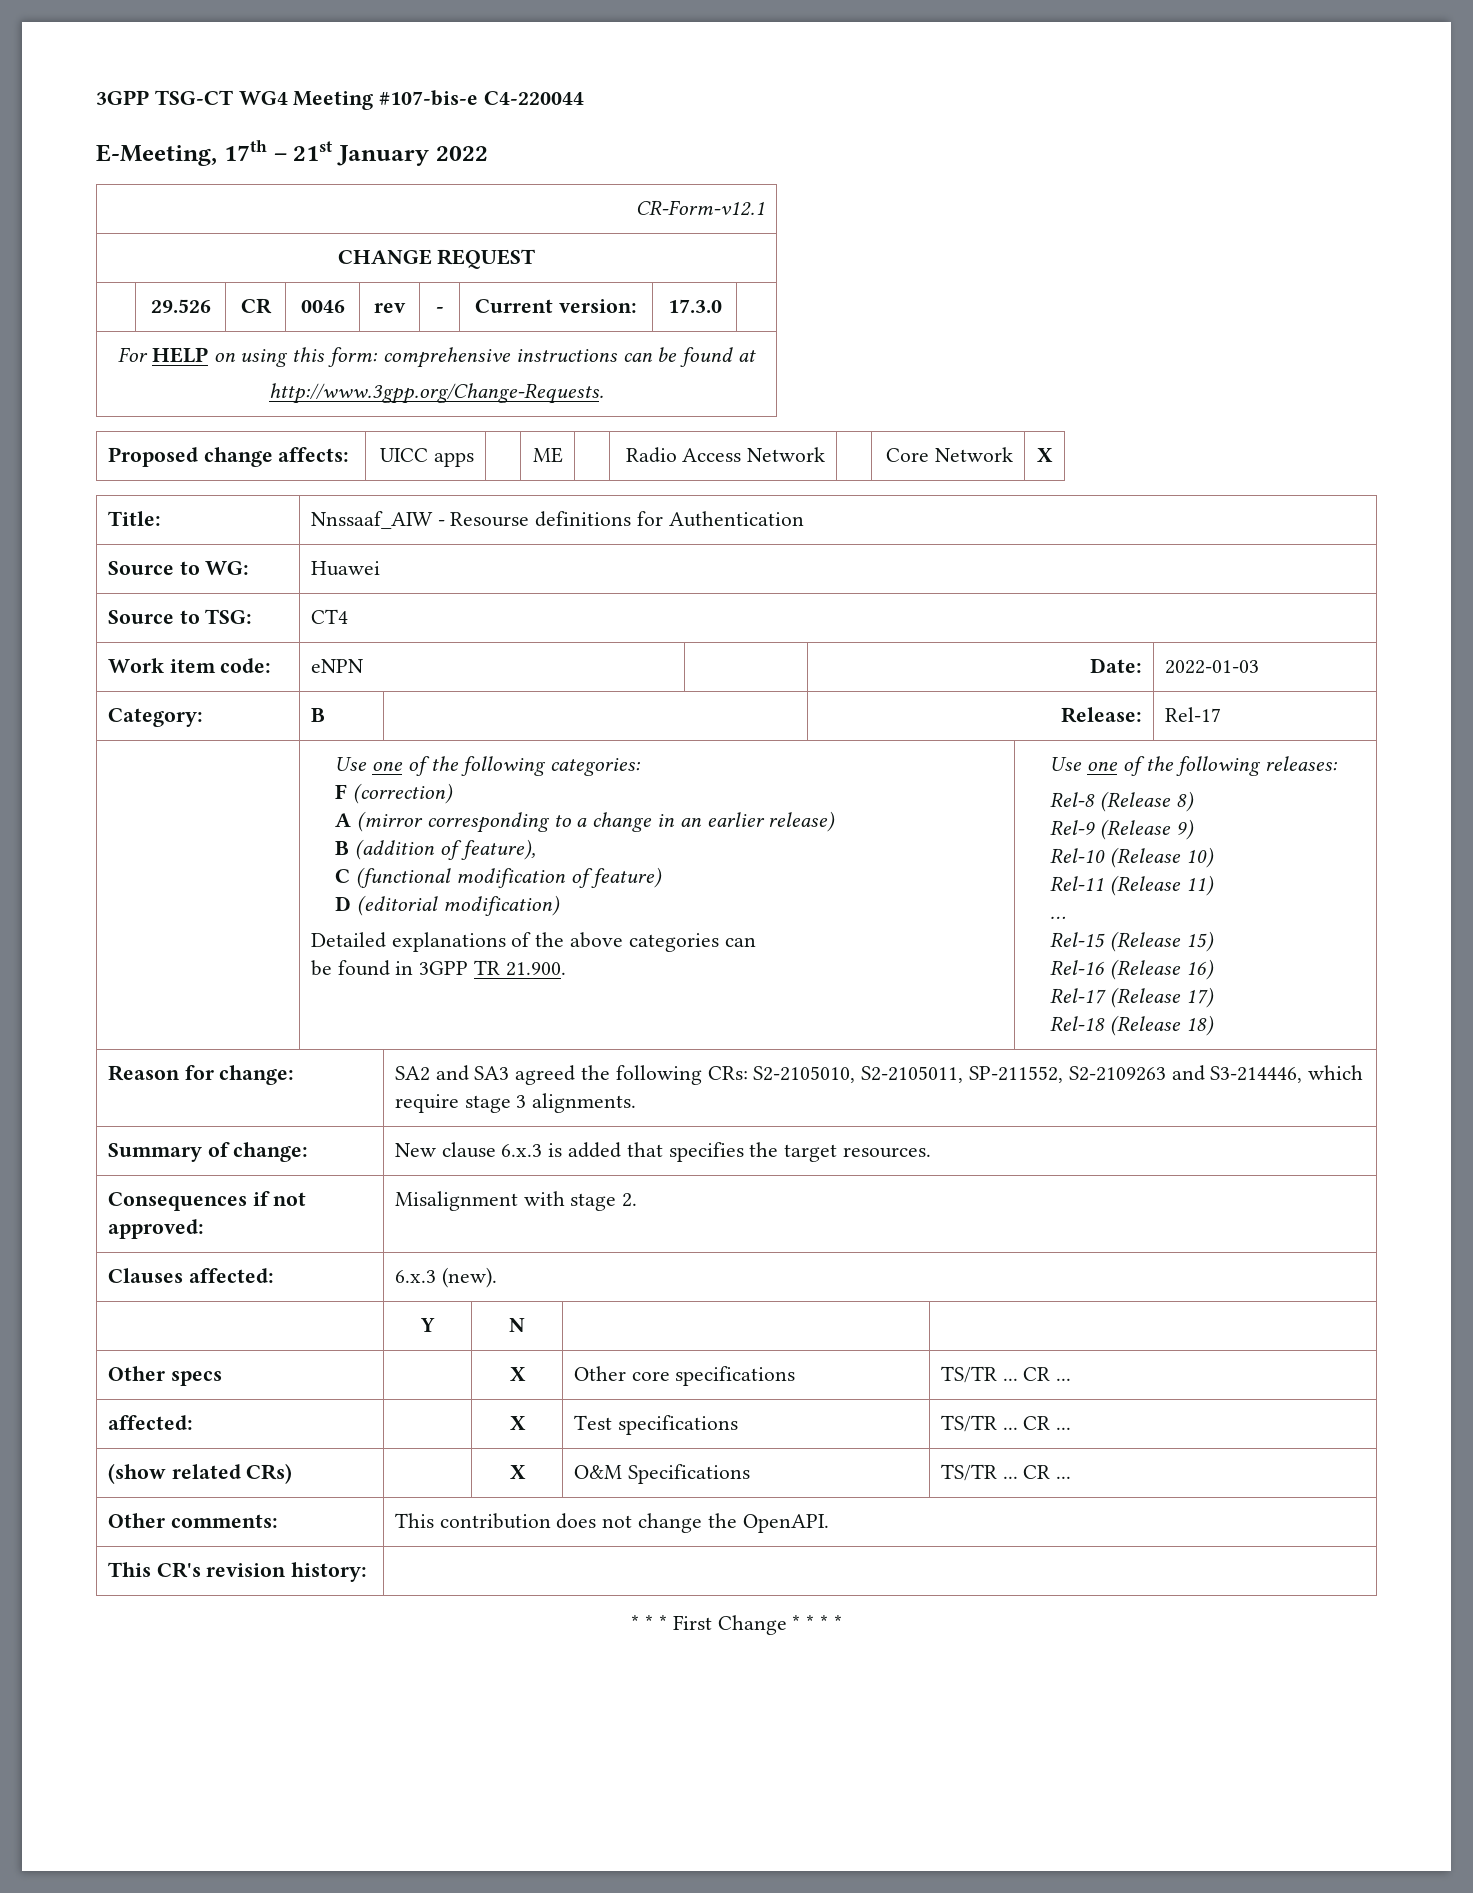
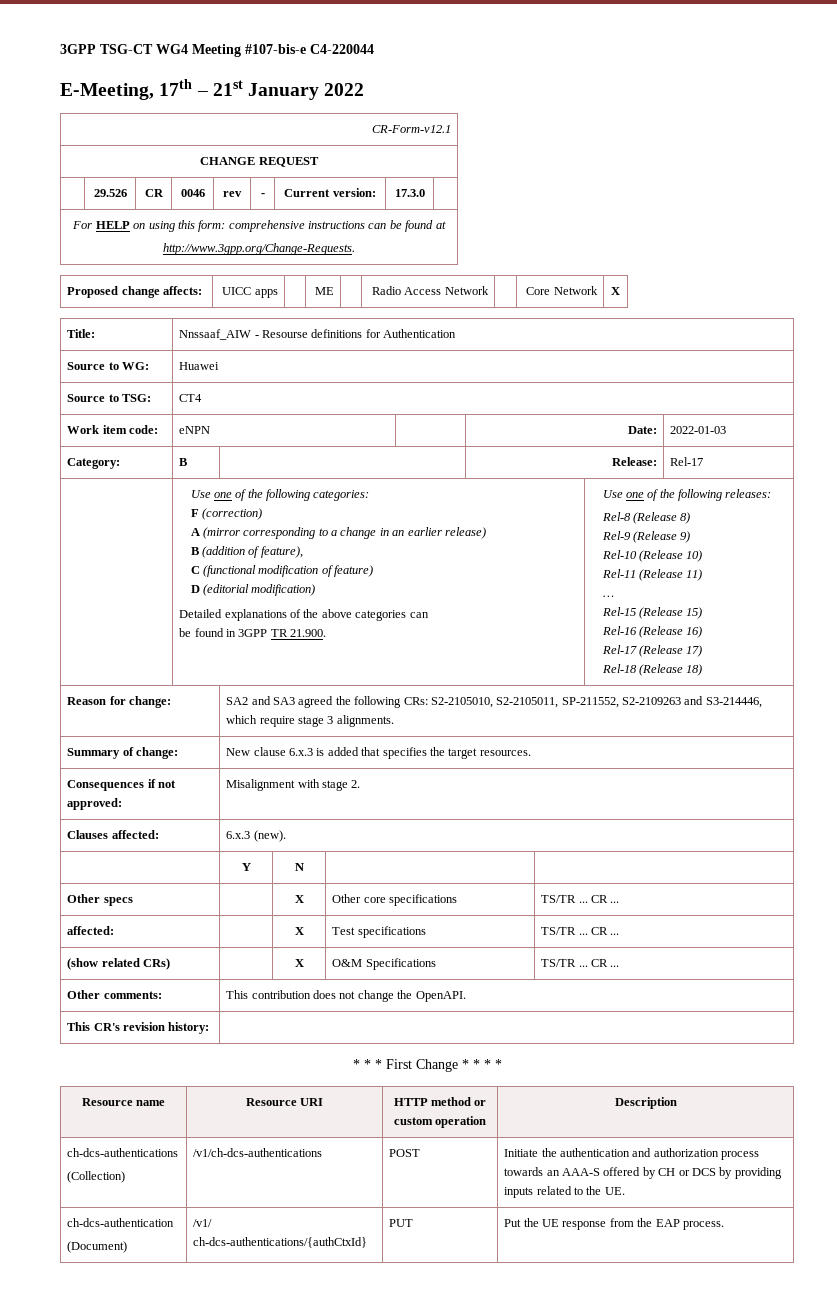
(842, 1622) none -> [81,1098,166,1106] [245,1098,324,1106] [393,1097,487,1106] [393,1116,487,1128] [614,1097,677,1109] [67,1148,179,1157] [67,1171,126,1183] [193,1148,323,1157] [389,1149,421,1157] [504,1148,760,1160] [504,1167,782,1179] [504,1186,625,1198] [67,1218,175,1227] [67,1241,128,1253] [193,1219,213,1227] [193,1237,368,1248] [389,1219,414,1227] [504,1218,724,1230] // Resource name | Resource URI | HTTP method or custom operation | Description // ch-dcs-authentications // (Collection) | /v1/ch-dcs-authentications | POST | Initiate the authentication and authorization process towards an AAA-S offered by CH or DCS by providing inputs related to the UE. // ch-dcs-authentication // (Document) | /v1/ ch-dcs-authentications/{authCtxId} | PUT | Put the UE response from the EAP process.

